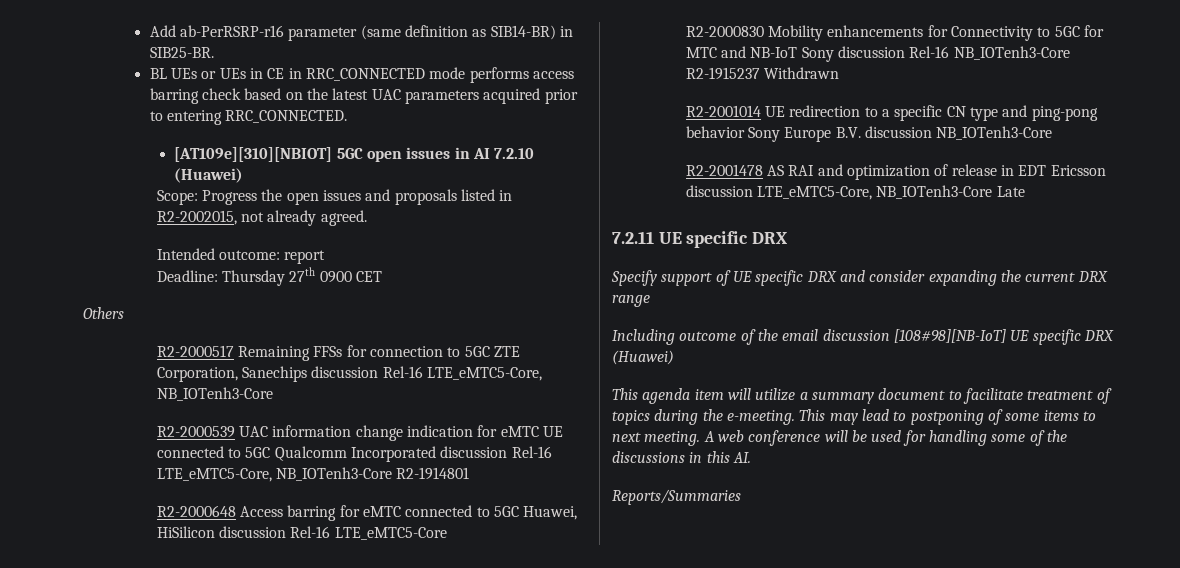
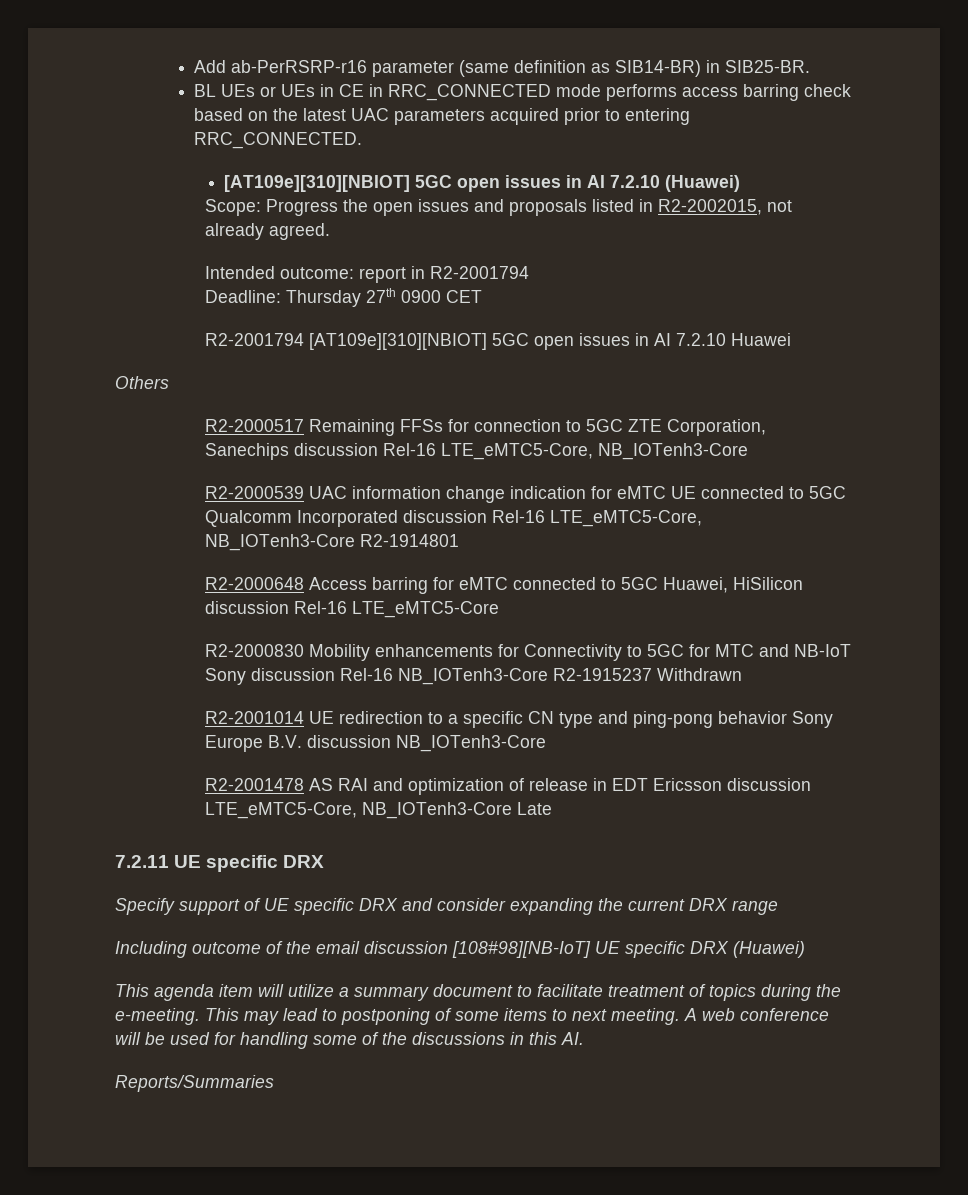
(326, 257) none -> [411,266,530,279] in R2-2001794
(382, 276) none -> [205,333,792,350] // R2-2001794 [AT109e][310][NBIOT] 5GC open issues in AI 7.2.10 Huawei

